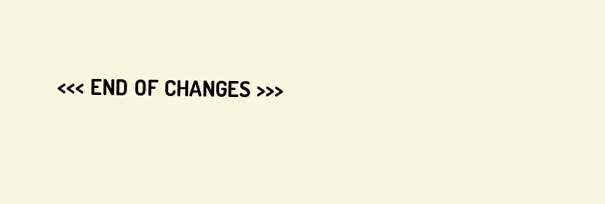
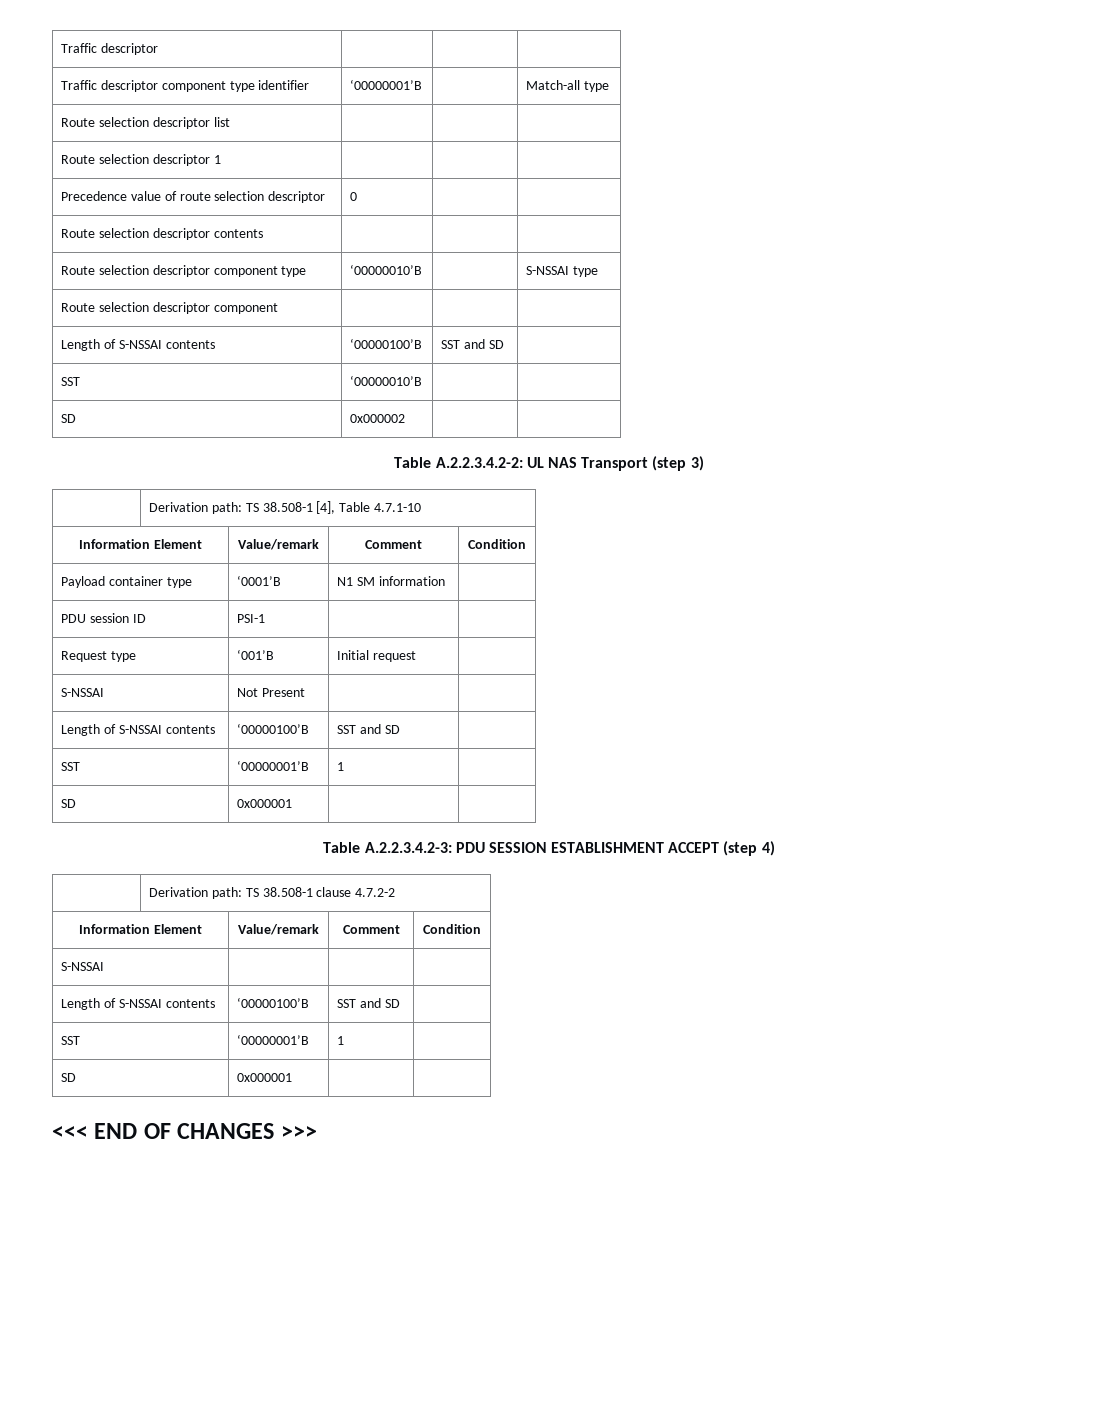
(57, 89) none -> [61,43,159,55] [61,80,310,92] [350,79,423,90] [526,80,610,92] [61,117,230,129] [61,154,221,166] [61,191,326,203] [350,192,358,201] [61,228,263,240] [61,265,307,277] [350,264,423,275] [526,266,599,277] [61,302,278,314] [61,339,215,351] [350,338,423,349] [441,339,504,349] [61,377,81,386] [350,375,423,386] [61,414,77,423] [350,414,406,423] [394,456,704,471] [149,501,421,514] [79,539,202,549] [238,539,319,550] [365,540,422,549] [468,539,526,549] [61,576,192,588] [237,575,282,586] [337,576,445,586] [61,613,146,623] [237,614,266,623] [61,651,137,662] [237,649,275,660] [337,650,417,662] [61,688,105,697] [237,688,306,697] [61,724,215,736] [237,723,310,734] [337,724,400,734] [61,762,81,771] [237,760,310,771] [337,762,345,771] [61,799,77,808] [237,799,293,808] [323,841,775,856] [149,887,396,899] [79,924,202,934] [238,924,319,935] [342,925,400,934] [423,924,481,934] [61,962,105,971] [61,998,215,1010] [237,997,310,1008] [337,998,400,1008] [61,1036,81,1045] [237,1034,310,1045] [337,1036,345,1045] [61,1073,77,1082] [237,1073,293,1082] Traffic descriptor | | | // Traffic descriptor component type identifier | ‘00000001’B | | Match-all type // Route selection descriptor list | | | // Route selection descriptor 1 | | | // Precedence value of route selection descriptor | 0 | | // Route selection descriptor contents | | | // Route selection descriptor component type | ‘00000010’B | | S-NSSAI type // Route selection descriptor component | | | // Length of S-NSSAI contents | ‘00000100’B | SST and SD | // SST | ‘00000010’B | | // SD | 0x000002 | | // Table A.2.2.3.4.2-2: UL NAS Transport (step 3) // | Derivation path: TS 38.508-1 [4], Table 4.7.1-10 // Information Element | Value/remark | Comment | Condition // Payload container type | ‘0001’B | N1 SM information | // PDU session ID | PSI-1 | | // Request type | ‘001’B | Initial request | // S-NSSAI | Not Present | | // Length of S-NSSAI contents | ‘00000100’B | SST and SD | // SST | ‘00000001’B | 1 | // SD | 0x000001 | | // Table A.2.2.3.4.2-3: PDU SESSION ESTABLISHMENT ACCEPT (step 4) // | Derivation path: TS 38.508-1 clause 4.7.2-2 // Information Element | Value/remark | Comment | Condition // S-NSSAI | | | // Length of S-NSSAI contents | ‘00000100’B | SST and SD | // SST | ‘00000001’B | 1 | // SD | 0x000001 | | //

